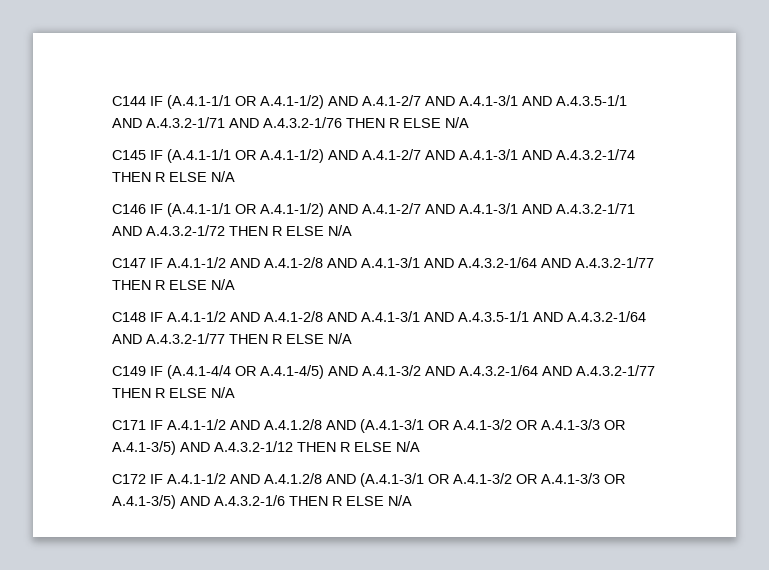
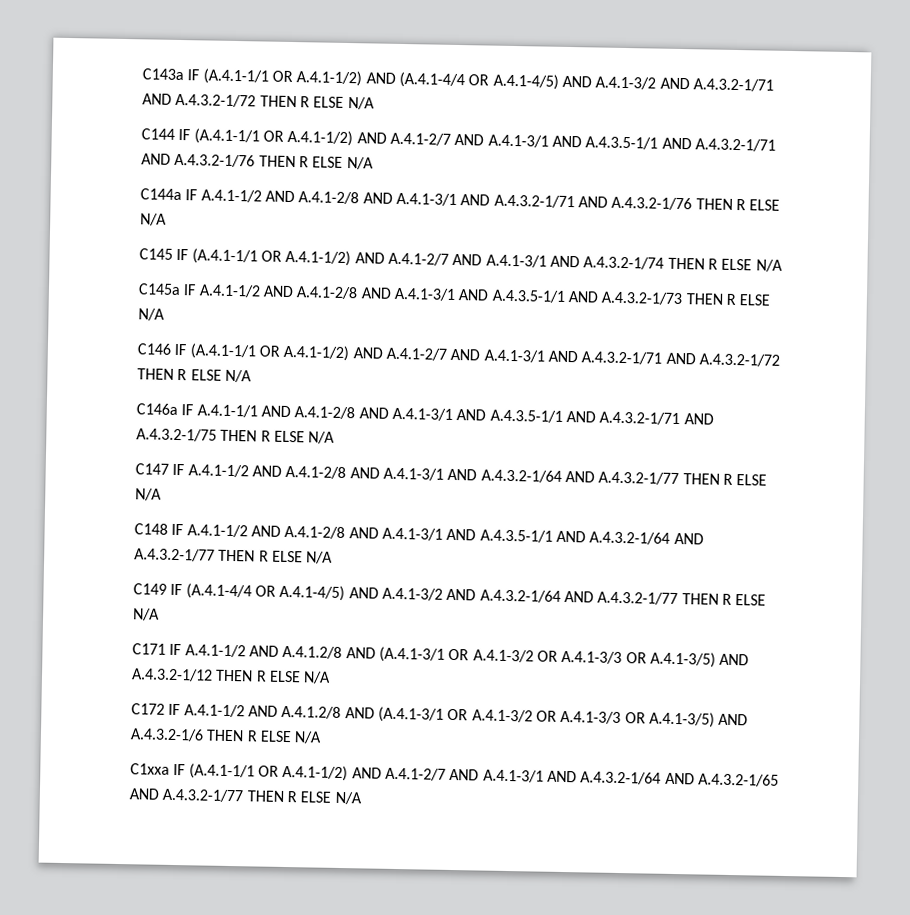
(112, 101) none -> [142,68,774,92] [142,93,375,110] C143a IF (A.4.1-1/1 OR A.4.1-1/2) AND (A.4.1-4/4 OR A.4.1-4/5) AND A.4.1-3/2 AND A.4.3.2-1/71 AND A.4.3.2-1/72 THEN R ELSE N/A //
(470, 122) none -> [140,188,781,211] [140,213,168,226] // C144a IF A.4.1-1/2 AND A.4.1-2/8 AND A.4.1-3/1 AND A.4.3.2-1/71 AND A.4.3.2-1/76 THEN R ELSE N/A
(236, 176) none -> [138,283,771,306] [138,308,166,321] // C145a IF A.4.1-1/2 AND A.4.1-2/8 AND A.4.1-3/1 AND A.4.3.5-1/1 AND A.4.3.2-1/73 THEN R ELSE N/A
(353, 230) none -> [136,403,714,426] [136,428,336,444] // C146a IF A.4.1-1/1 AND A.4.1-2/8 AND A.4.1-3/1 AND A.4.3.5-1/1 AND A.4.3.2-1/71 AND A.4.3.2-1/75 THEN R ELSE N/A
(413, 500) none -> [130,763,779,787] [129,788,362,805] // C1xxa IF (A.4.1-1/1 OR A.4.1-1/2) AND A.4.1-2/7 AND A.4.1-3/1 AND A.4.3.2-1/64 AND A.4.3.2-1/65 AND A.4.3.2-1/77 THEN R ELSE N/A

